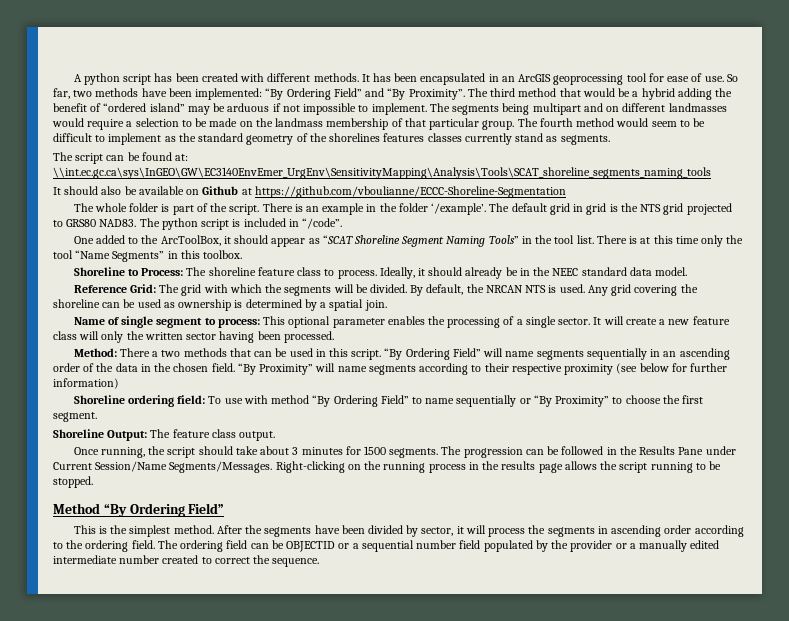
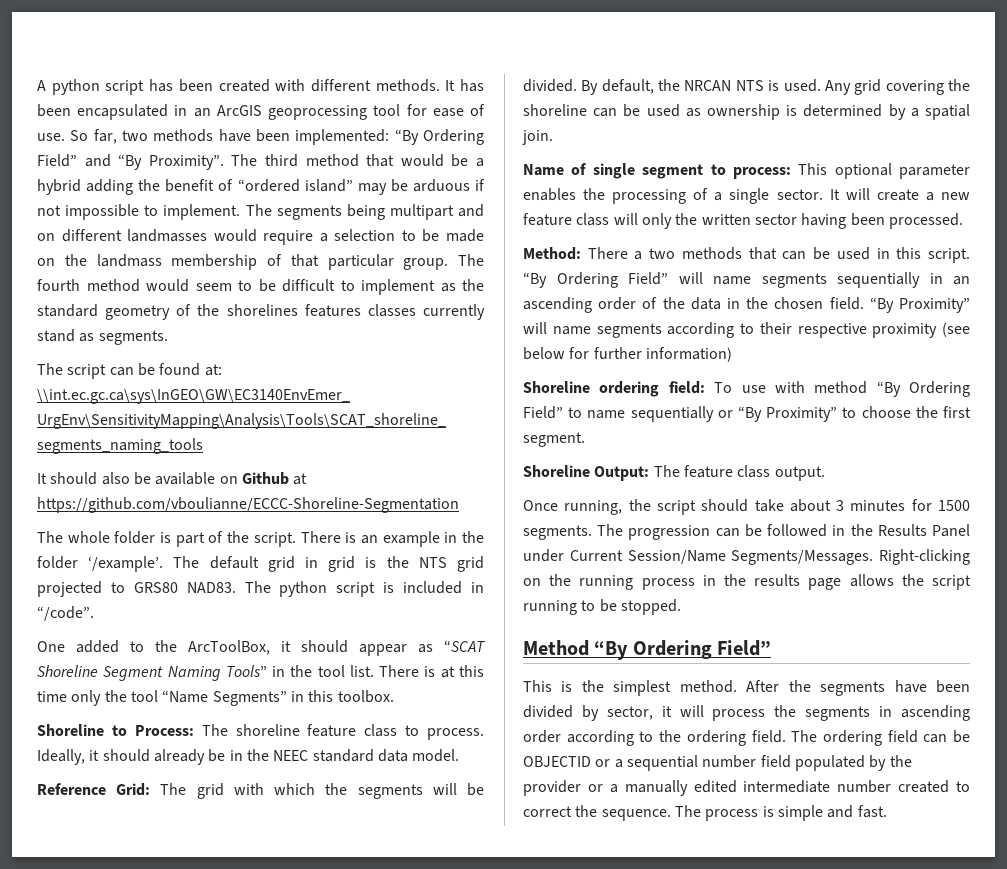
[678,447,704,455] Pane -> [932,524,970,537] Panel
(320, 562) none -> [674,805,887,821] The process is simple and fast.

